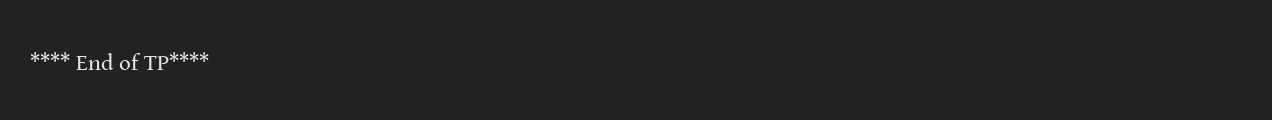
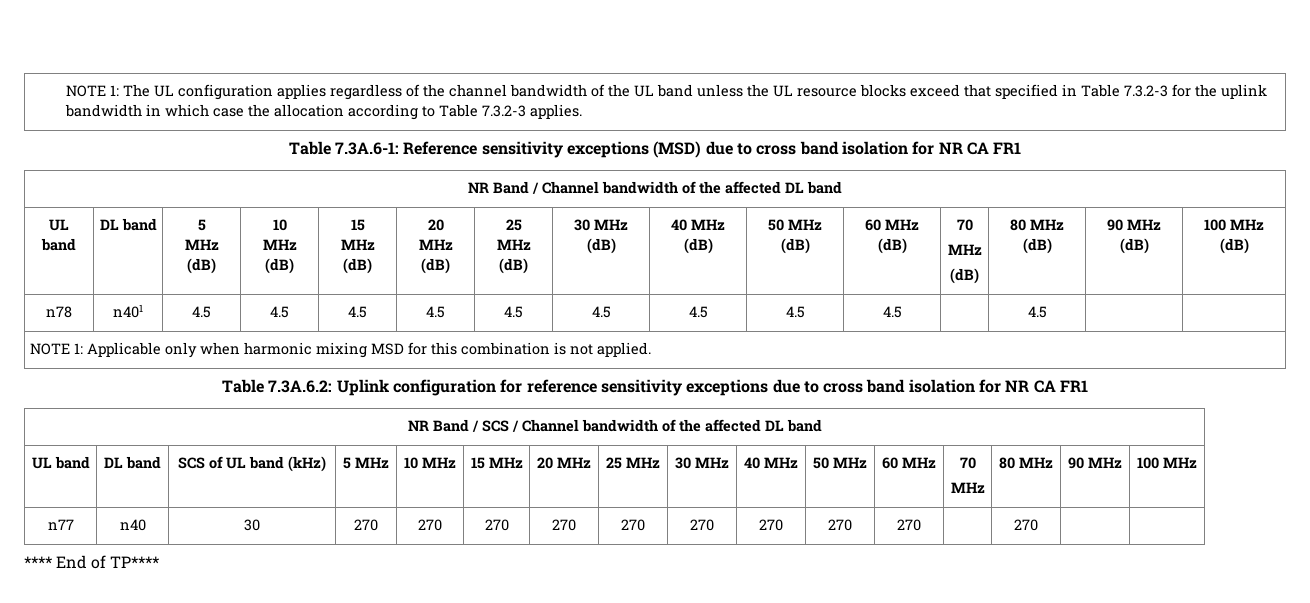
(30, 61) none -> [65,84,1267,100] [64,104,582,120] [288,141,1022,158] [468,181,842,194] [49,219,69,231] [41,238,76,251] [99,218,157,231] [197,219,206,231] [184,239,219,250] [187,258,216,274] [272,219,287,231] [262,239,297,250] [265,258,294,274] [350,219,365,231] [340,239,375,250] [343,258,372,274] [427,219,444,231] [418,239,453,250] [421,258,450,274] [505,219,522,231] [496,239,531,250] [499,258,528,274] [574,219,628,231] [586,238,616,254] [671,219,725,231] [683,238,713,254] [768,219,822,231] [780,238,810,254] [865,219,919,231] [877,238,907,254] [956,219,973,231] [947,244,982,255] [950,268,979,284] [1010,219,1064,231] [1022,238,1052,254] [1107,219,1161,231] [1119,238,1149,254] [1204,219,1264,231] [1219,238,1249,254] [46,306,72,318] [113,304,143,318] [192,306,211,318] [270,306,289,318] [348,306,367,318] [426,306,445,318] [504,306,523,318] [591,306,611,318] [688,306,708,318] [785,306,805,318] [882,306,902,318] [1027,306,1047,318] [30,342,652,358] [221,379,1089,396] [407,419,822,432] [31,456,90,469] [104,456,161,469] [178,456,326,472] [343,457,389,469] [404,457,456,469] [470,457,523,469] [537,457,591,469] [606,457,660,469] [675,457,729,469] [744,457,798,469] [813,457,867,469] [882,457,936,469] [959,457,976,469] [950,482,985,493] [999,457,1053,469] [1068,457,1122,469] [1137,457,1197,469] [47,519,74,530] [119,519,146,531] [244,519,260,531] [354,519,378,531] [418,519,442,531] [484,519,509,531] [552,519,576,531] [621,519,645,531] [690,519,714,531] [759,519,783,531] [828,519,852,531] [897,519,921,531] [1014,519,1038,531] NOTE 1: The UL configuration applies regardless of the channel bandwidth of the UL band unless the UL resource blocks exceed that specified in Table 7.3.2-3 for the uplink bandwidth in which case the allocation according to Table 7.3.2-3 applies. // Table 7.3A.6-1: Reference sensitivity exceptions (MSD) due to cross band isolation for NR CA FR1 // NR Band / Channel bandwidth of the affected DL band // UL band | DL band | 5 // MHz (dB) | 10 // MHz (dB) | 15 // MHz (dB) | 20 // MHz (dB) | 25 // MHz (dB) | 30 MHz (dB) | 40 MHz (dB) | 50 MHz (dB) | 60 MHz (dB) | 70 // MHz // (dB) | 80 MHz (dB) | 90 MHz (dB) | 100 MHz (dB) // n78 | n401 | 4.5 | 4.5 | 4.5 | 4.5 | 4.5 | 4.5 | 4.5 | 4.5 | 4.5 | | 4.5 | | // NOTE 1: Applicable only when harmonic mixing MSD for this combination is not applied. // Table 7.3A.6.2: Uplink configuration for reference sensitivity exceptions due to cross band isolation for NR CA FR1 // NR Band / SCS / Channel bandwidth of the affected DL band // UL band | DL band | SCS of UL band (kHz) | 5 MHz | 10 MHz | 15 MHz | 20 MHz | 25 MHz | 30 MHz | 40 MHz | 50 MHz | 60 MHz | 70 // MHz | 80 MHz | 90 MHz | 100 MHz // n77 | n40 | 30 | 270 | 270 | 270 | 270 | 270 | 270 | 270 | 270 | 270 | | 270 | | //

